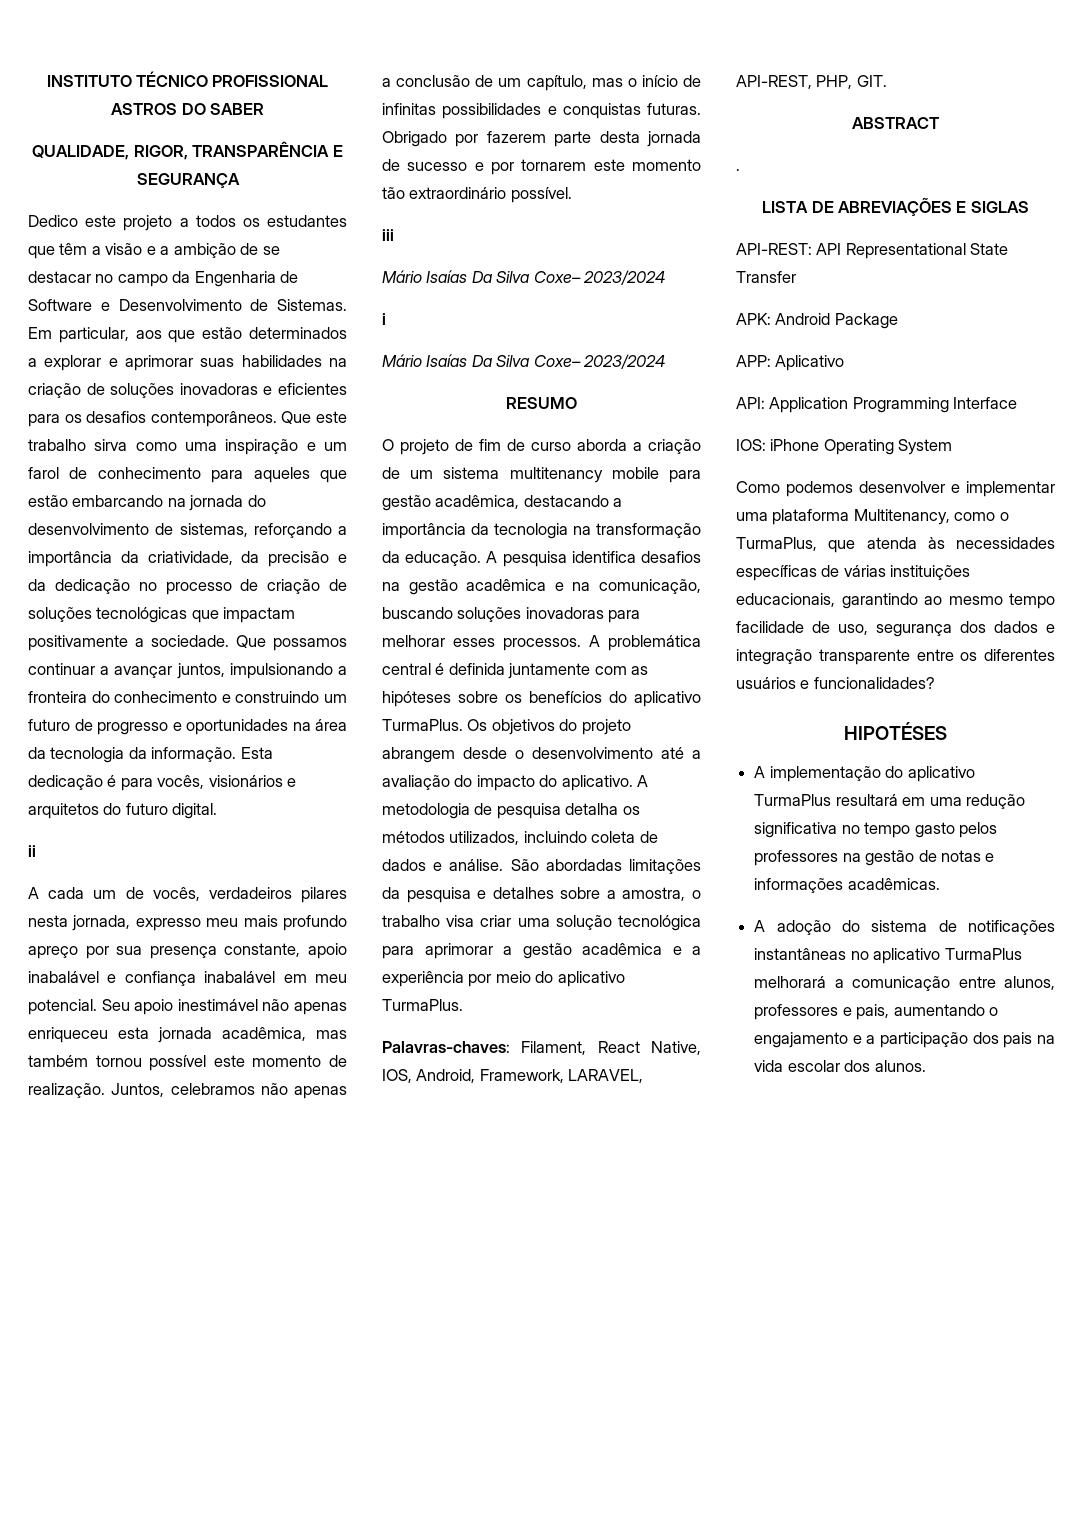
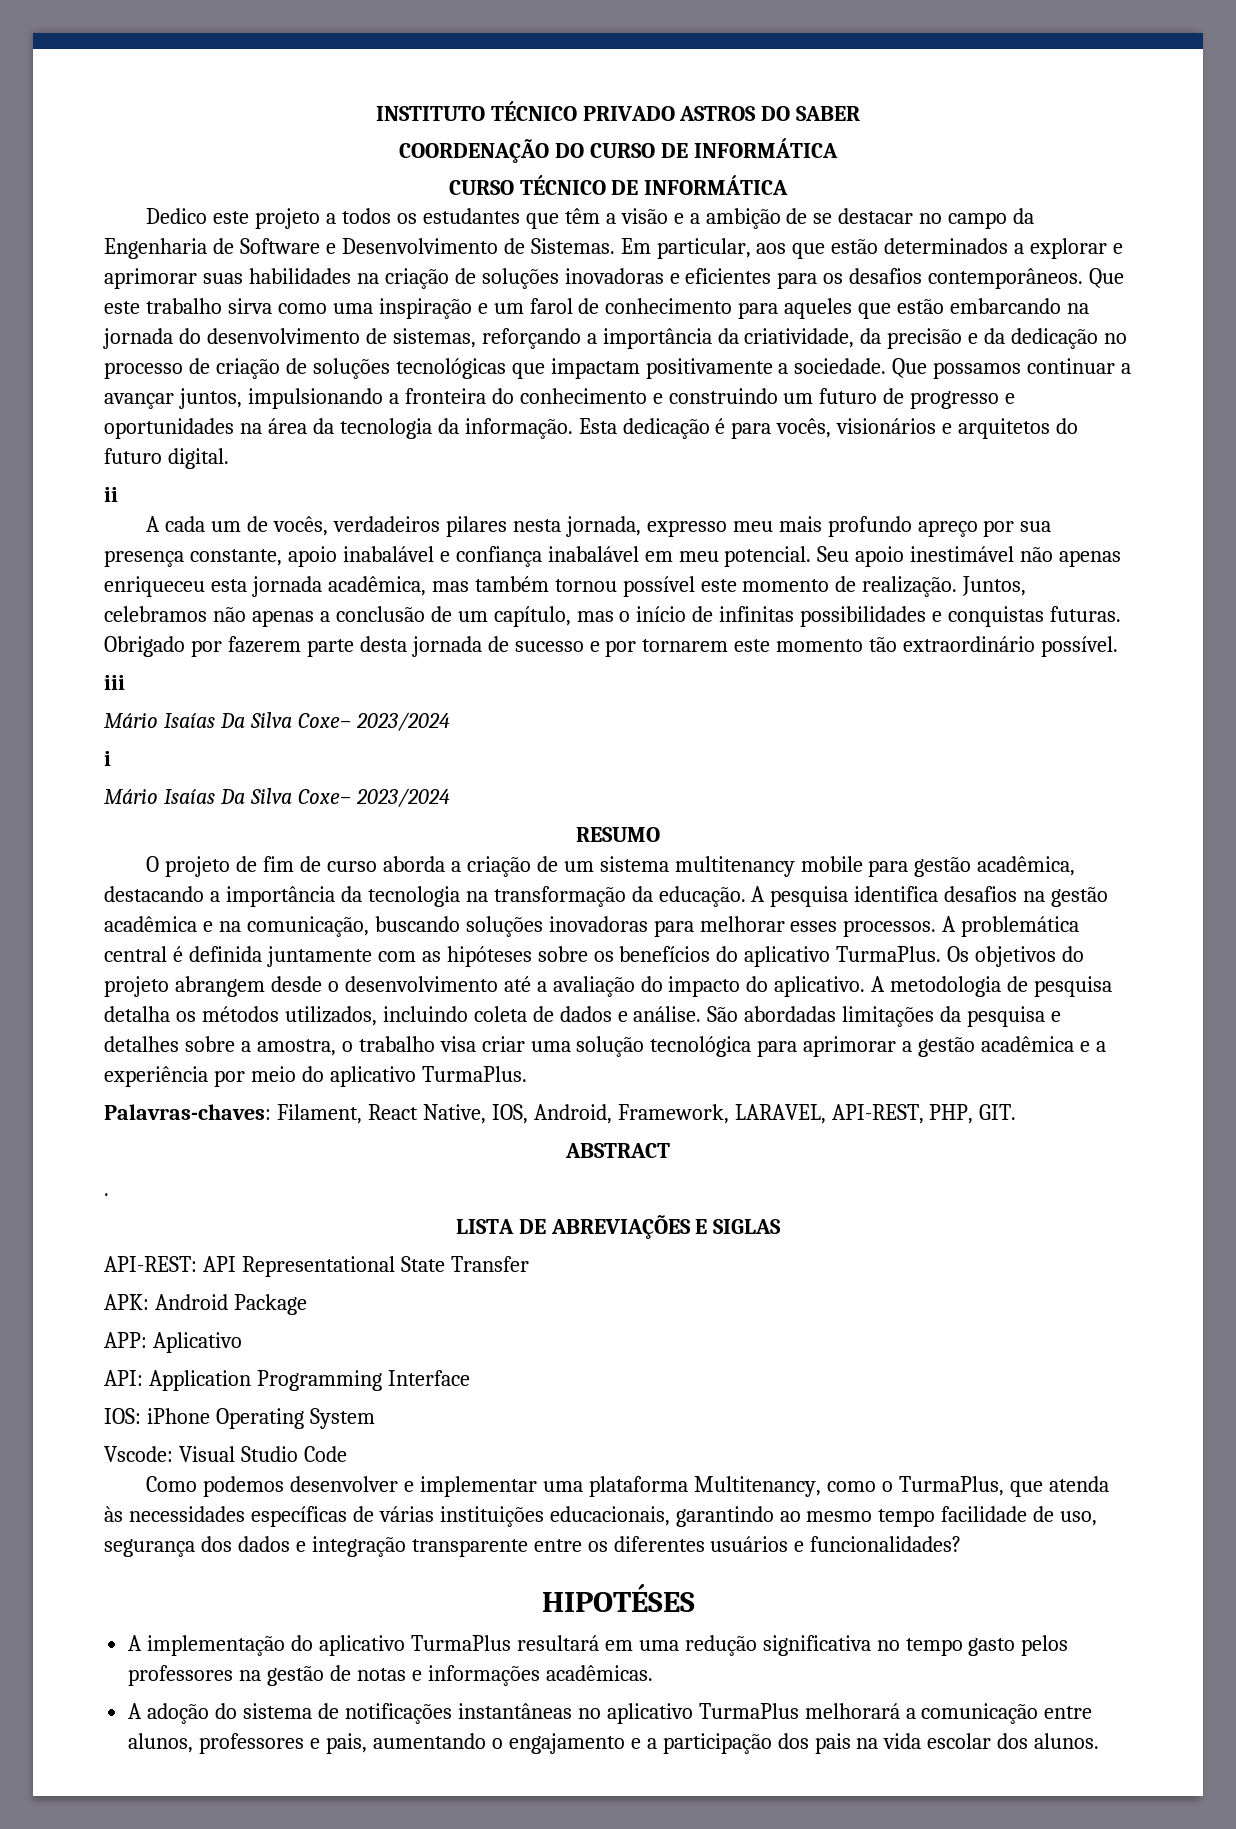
[212,75,329,87] PROFISSIONAL -> [582,106,675,121] PRIVADO
[32,141,343,160] [136,173,240,188] QUALIDADE, RIGOR, TRANSPARÊNCIA E SEGURANÇA -> [399,138,838,163] [448,175,789,195] COORDENAÇÃO DO CURSO DE INFORMÁTICA // CURSO TÉCNICO DE INFORMÁTICA
(953, 447) none -> [104,1446,347,1462] // Vscode: Visual Studio Code

